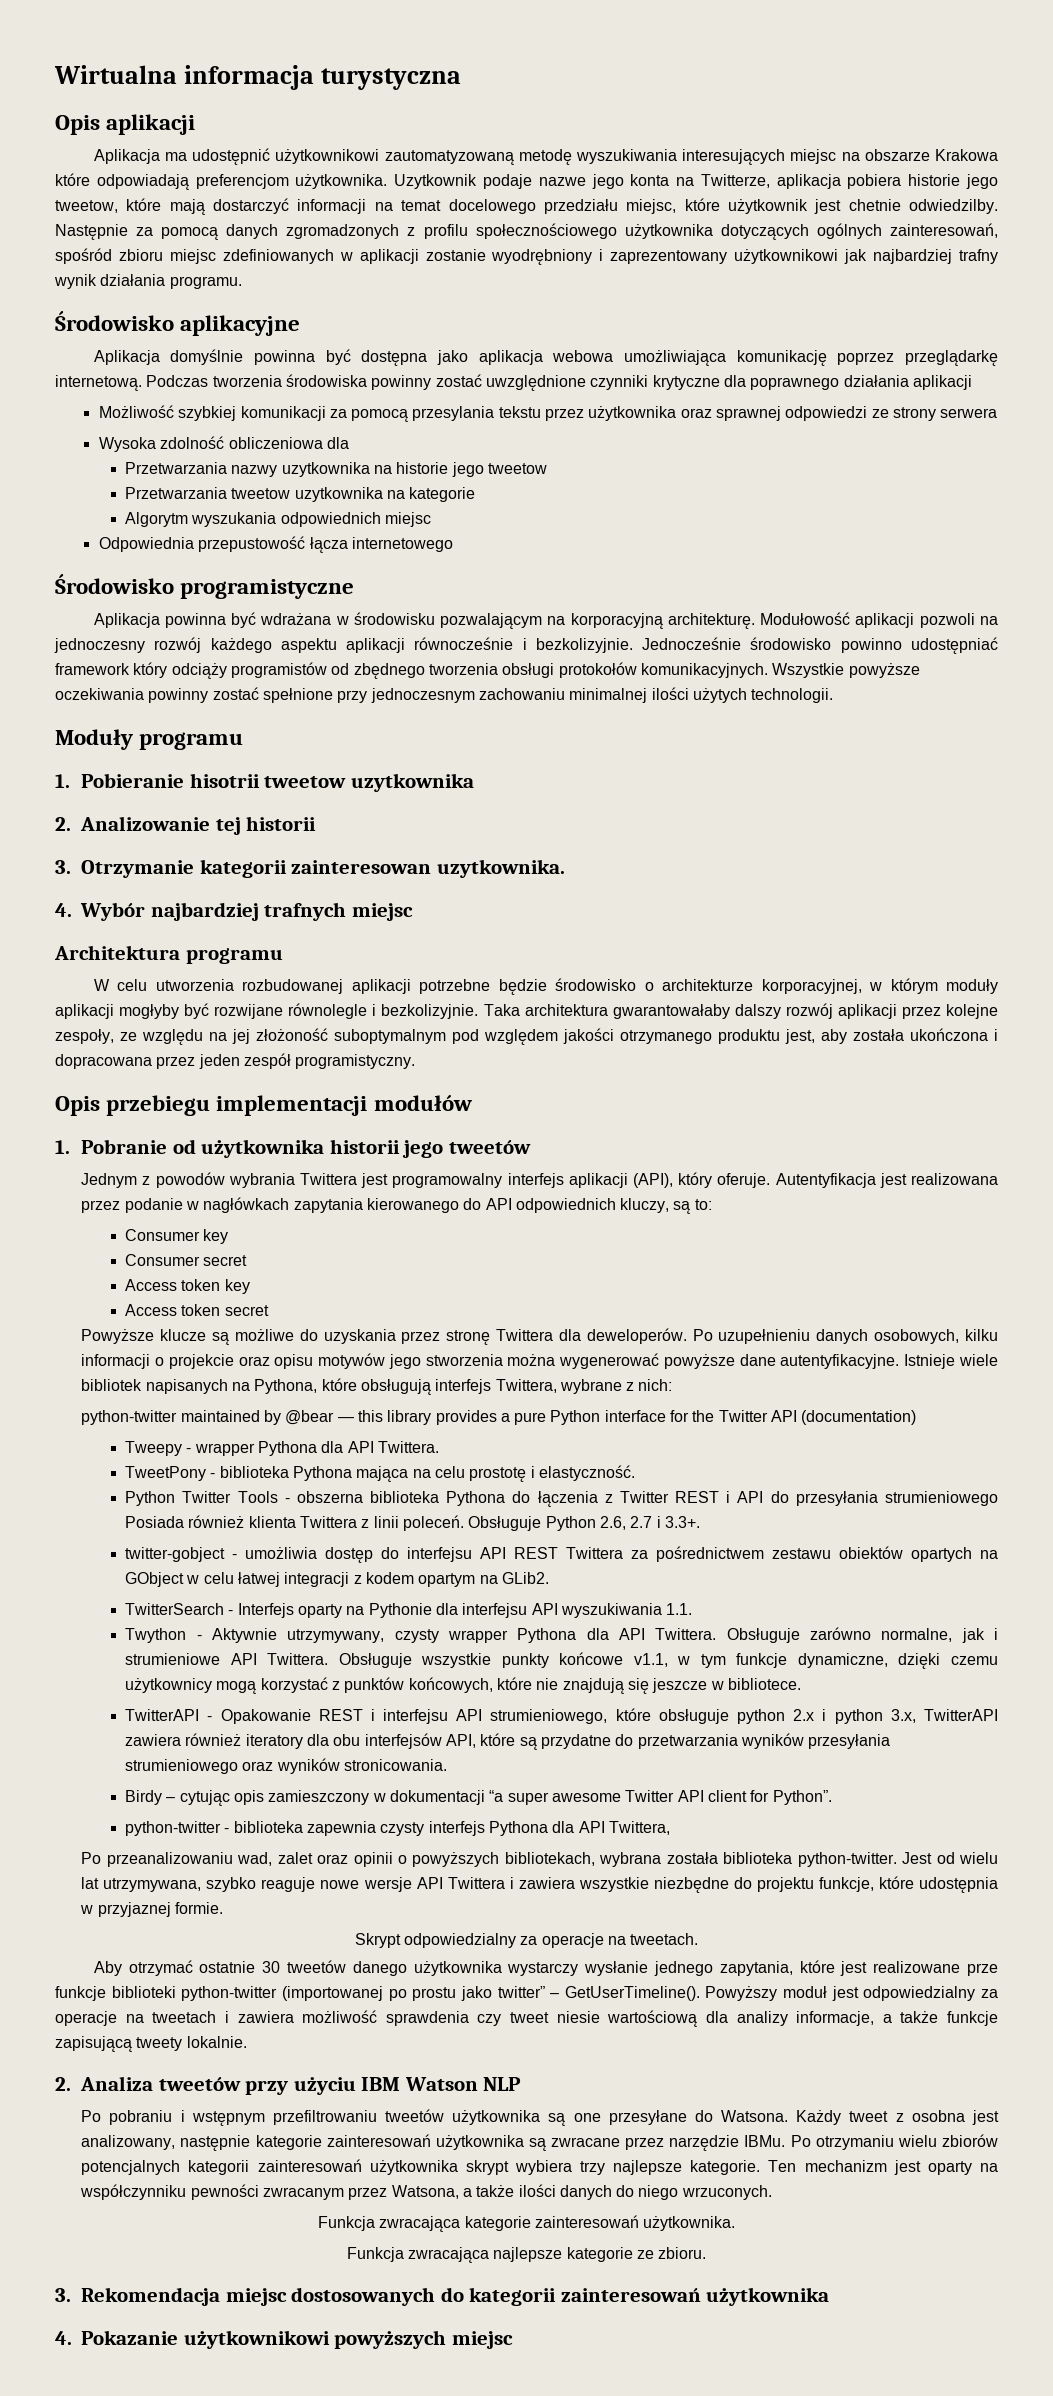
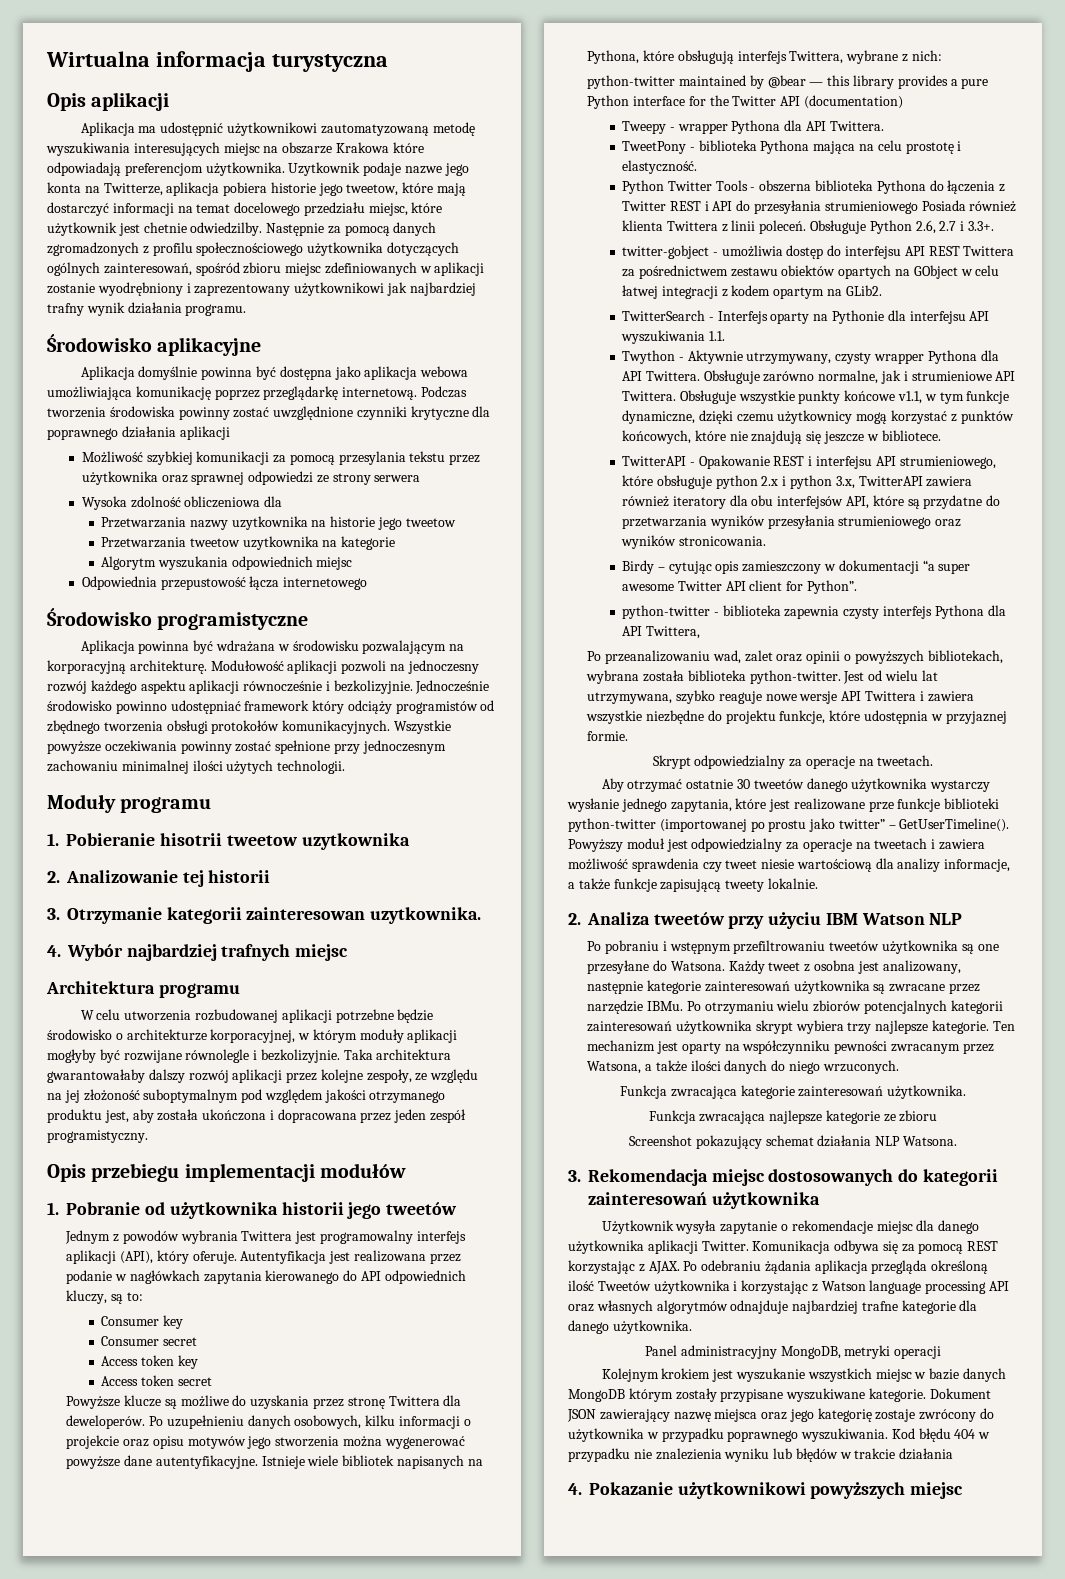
[658,2247,707,2259] zbioru. -> [899,1110,938,1122] [629,1135,957,1149] zbioru // Screenshot pokazujący schemat działania NLP Watsona.
(830, 2296) none -> [601,1220,980,1234] [568,1240,999,1254] [568,1260,989,1274] [568,1280,1010,1294] [568,1300,978,1314] [568,1320,692,1334] [644,1345,942,1359] [601,1368,1006,1382] [568,1388,991,1402] [567,1408,995,1422] [568,1428,991,1442] [568,1448,954,1462] // Użytkownik wysyła zapytanie o rekomendacje miejsc dla danego użytkownika aplikacji Twitter. Komunikacja odbywa się za pomocą REST korzystając z AJAX. Po odebraniu żądania aplikacja przegląda określoną ilość Tweetów użytkownika i korzystając z Watson language processing API oraz własnych algorytmów odnajduje najbardziej trafne kategorie dla danego użytkownika. // Panel administracyjny MongoDB, metryki operacji // Kolejnym krokiem jest wyszukanie wszystkich miejsc w bazie danych MongoDB którym zostały przypisane wyszukiwane kategorie. Dokument JSON zawierający nazwę miejsca oraz jego kategorię zostaje zwrócony do użytkownika w przypadku poprawnego wyszukiwania. Kod błędu 404 w przypadku nie znalezienia wyniku lub błędów w trakcie działania

